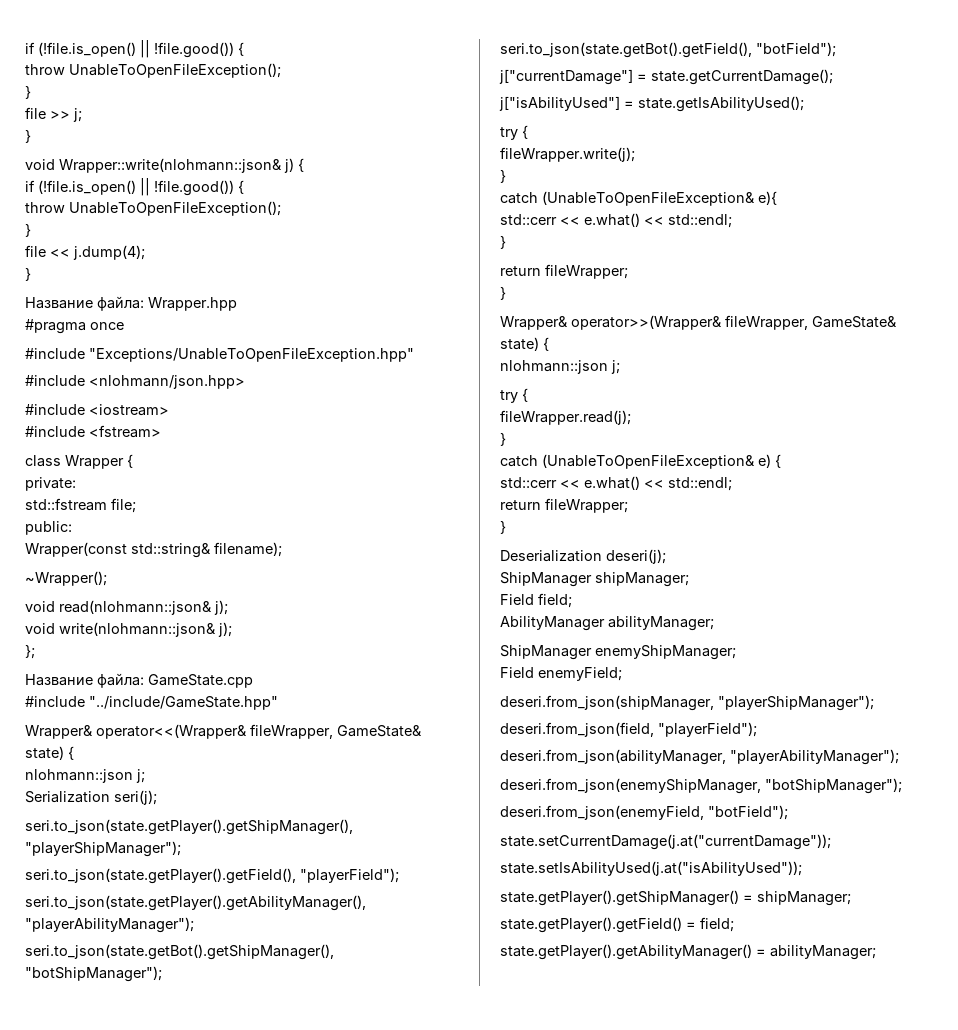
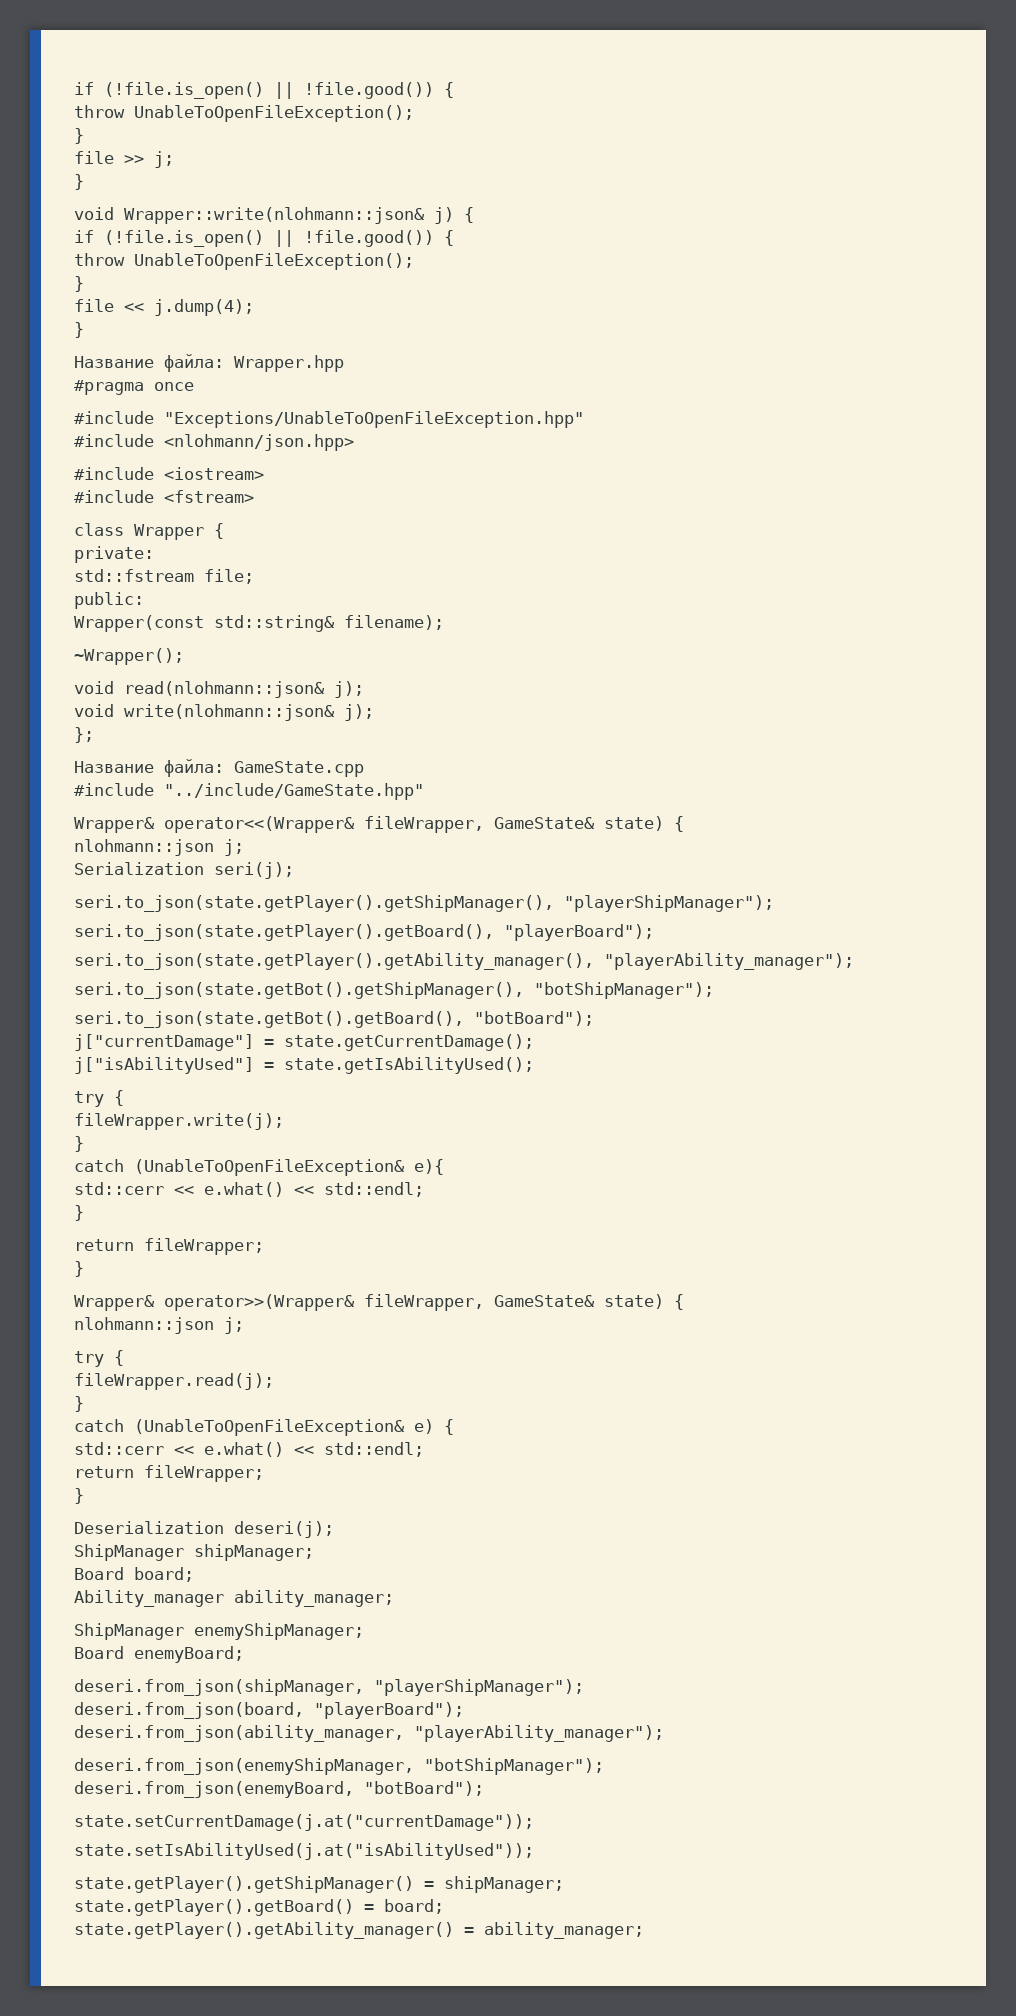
[25,868,399,884] [25,895,366,911] [25,917,194,933] seri.to_json(state.getPlayer().getField(), "playerField"); // seri.to_json(state.getPlayer().getAbilityManager(), "playerAbilityManager"); -> [74,924,654,941] [74,953,854,970] seri.to_json(state.getPlayer().getBoard(), "playerBoard"); // seri.to_json(state.getPlayer().getAbility_manager(), "playerAbility_manager");
[500,42,836,58] seri.to_json(state.getBot().getField(), "botField"); -> [74,1011,594,1028] seri.to_json(state.getBot().getBoard(), "botBoard");
[500,593,572,608] [500,616,714,631] Field field; // AbilityManager abilityManager; -> [74,1567,194,1582] [74,1590,394,1607] Board board; // Ability_manager ability_manager;
[500,667,622,681] Field enemyField; -> [74,1646,244,1663] Board enemyBoard;
[500,722,757,737] [500,749,899,765] deseri.from_json(field, "playerField"); // deseri.from_json(abilityManager, "playerAbilityManager"); -> [74,1702,464,1719] [74,1725,664,1742] deseri.from_json(board, "playerBoard"); // deseri.from_json(ability_manager, "playerAbility_manager");
[500,805,788,820] deseri.from_json(enemyField, "botField"); -> [74,1781,484,1798] deseri.from_json(enemyBoard, "botBoard");
[500,917,734,933] [500,944,876,960] state.getPlayer().getField() = field; // state.getPlayer().getAbilityManager() = abilityManager; -> [74,1899,444,1916] [74,1922,644,1939] state.getPlayer().getBoard() = board; // state.getPlayer().getAbility_manager() = ability_manager;

